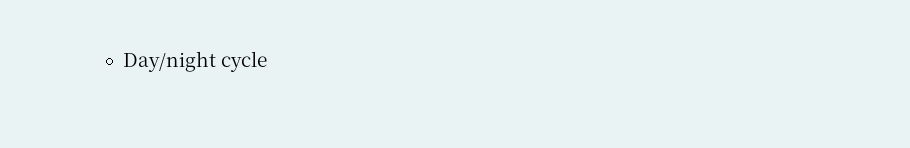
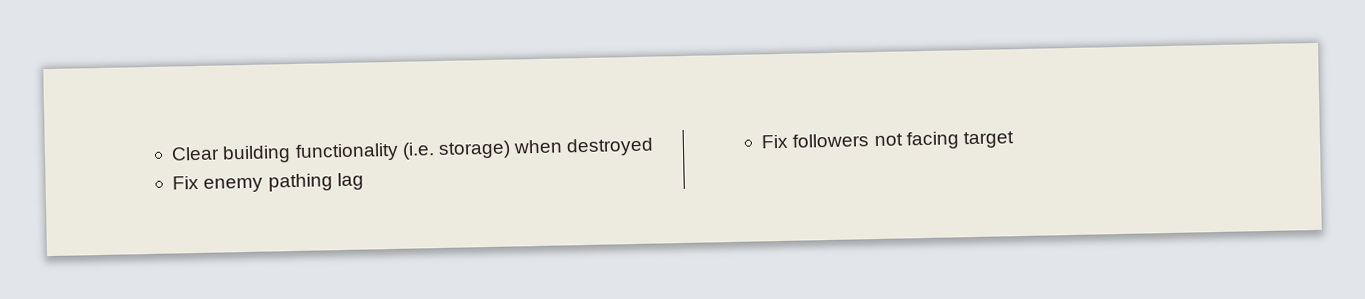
[122,51,268,72] Day/night cycle -> [171,137,655,164] [172,172,364,193] [761,131,1015,150] Clear building functionality (i.e. storage) when destroyed // Fix enemy pathing lag // Fix followers not facing target

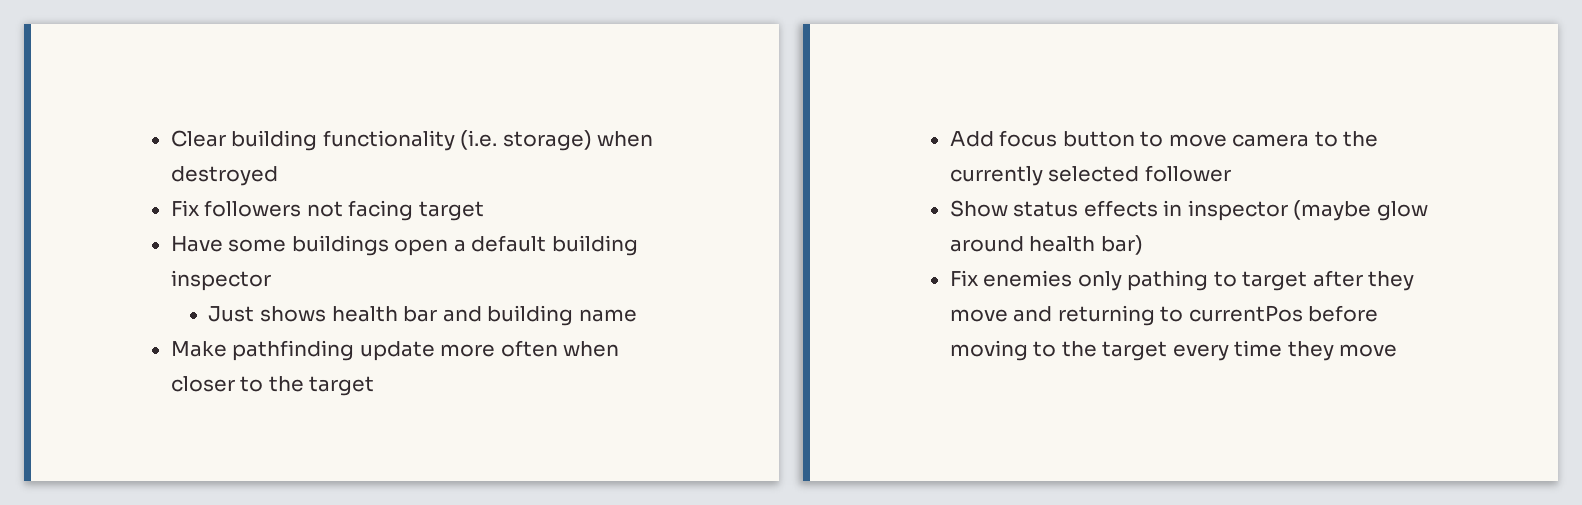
[172,172,364,193] // Fix enemy pathing lag -> (278, 176) none
(1015, 140) none -> [170,235,638,256] [170,270,271,291] [208,305,637,326] [170,340,620,361] [170,376,375,396] [949,130,1379,147] [949,165,1231,186] [949,200,1428,221] [949,235,1143,255] [949,270,1415,291] [949,305,1379,326] [949,340,1398,361] // Have some buildings open a default building inspector // Just shows health bar and building name // Make pathfinding update more often when closer to the target // Add focus button to move camera to the currently selected follower // Show status effects in inspector (maybe glow around health bar) // Fix enemies only pathing to target after they move and returning to currentPos before moving to the target every time they move

